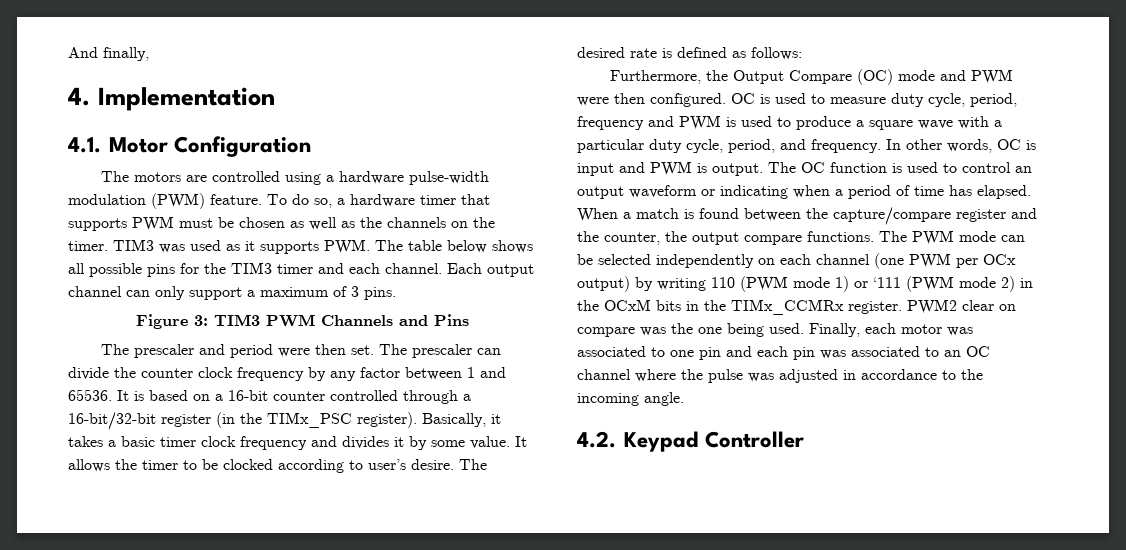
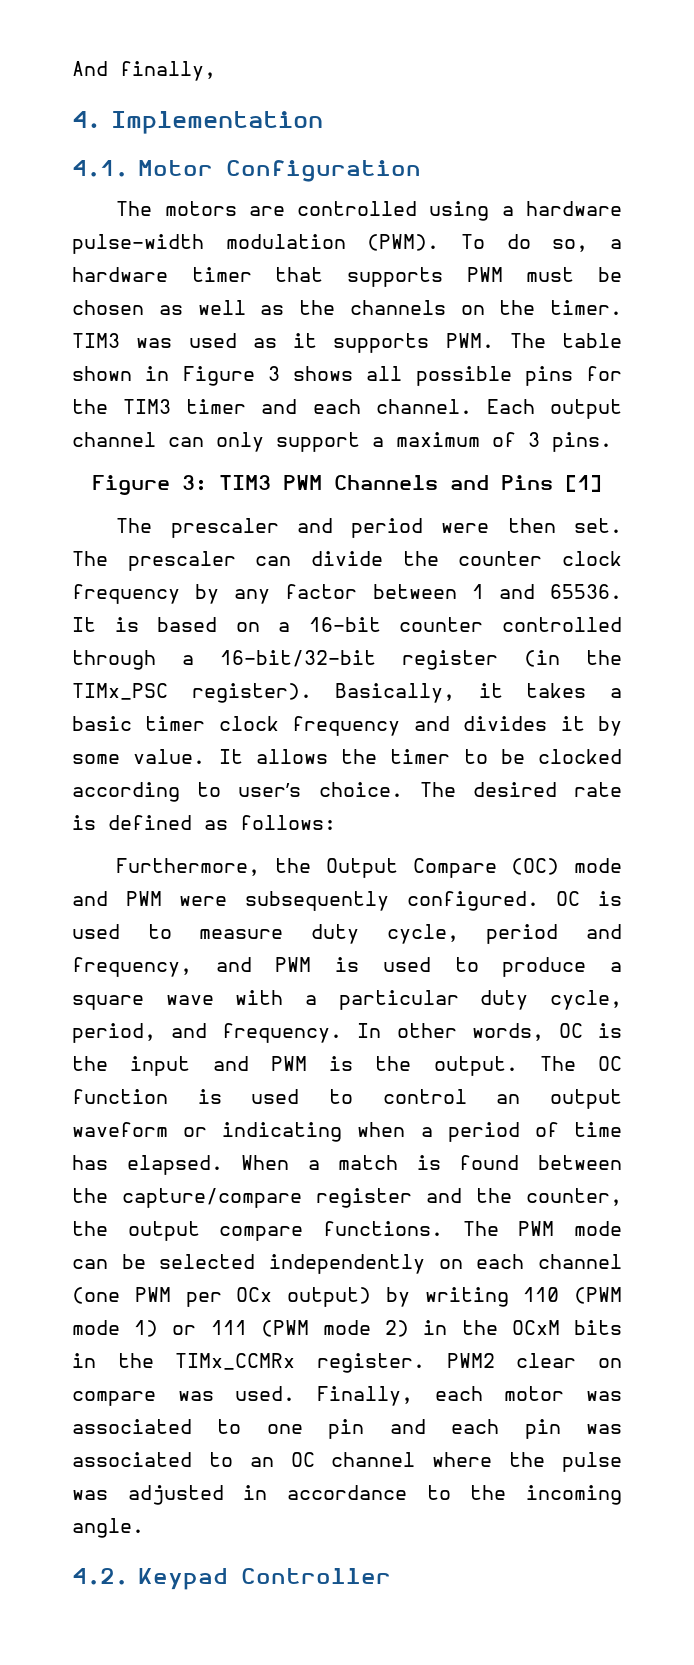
[151,193,262,209] (PWM) feature. -> [367,234,440,251] (PWM).
[447,240,487,253] below -> [72,366,280,386] shown in Figure 3
(469, 320) none -> [565,475,602,492] [1]
[411,459,454,470] desire. -> [318,782,403,797] choice.
[614,93,645,104] then -> [245,891,389,911] subsequently
[970,93,1017,107] [577,116,644,130] period, frequency -> [486,924,622,944] [72,957,192,977] period and frequency,
(1036, 145) none -> [72,1056,108,1071] the
(707, 168) none -> [375,1056,412,1071] the
[873,277,901,288] ‘111 -> [210,1320,247,1335] 111
[671,323,764,337] the one being -> (214, 1396) none

